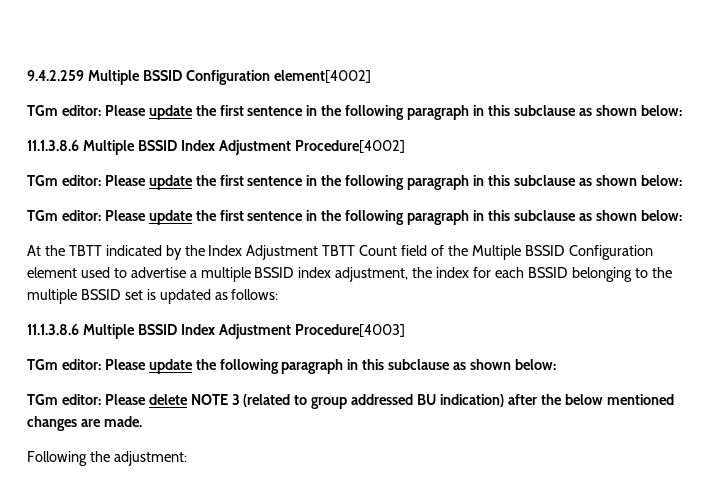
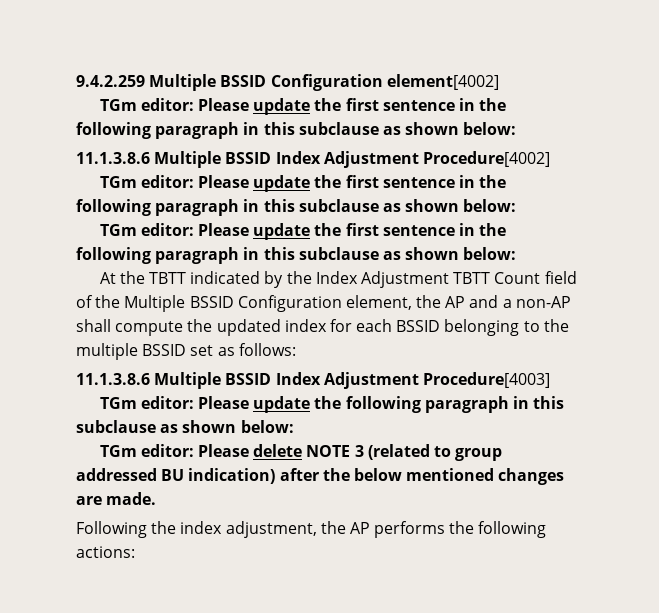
[27,267,433,282] element used to advertise a multiple BSSID index adjustment, the -> [345,295,571,310] [76,319,281,336] element, the AP and a non-AP shall compute the updated
[146,289,211,304] is updated -> (214, 350) none
[113,451,187,466] adjustment: -> [180,521,547,538] [76,546,135,558] index adjustment, the AP performs the following actions:

